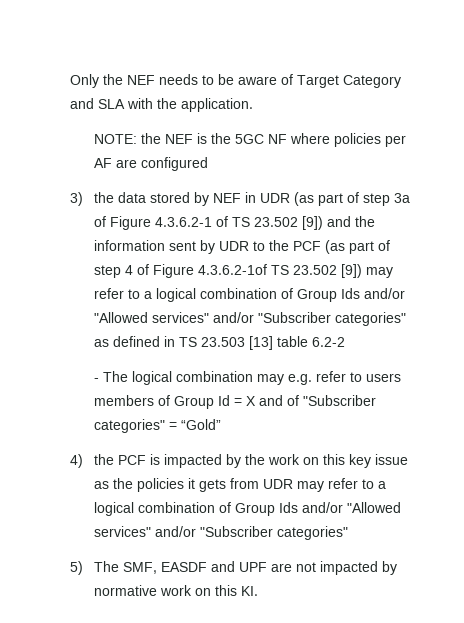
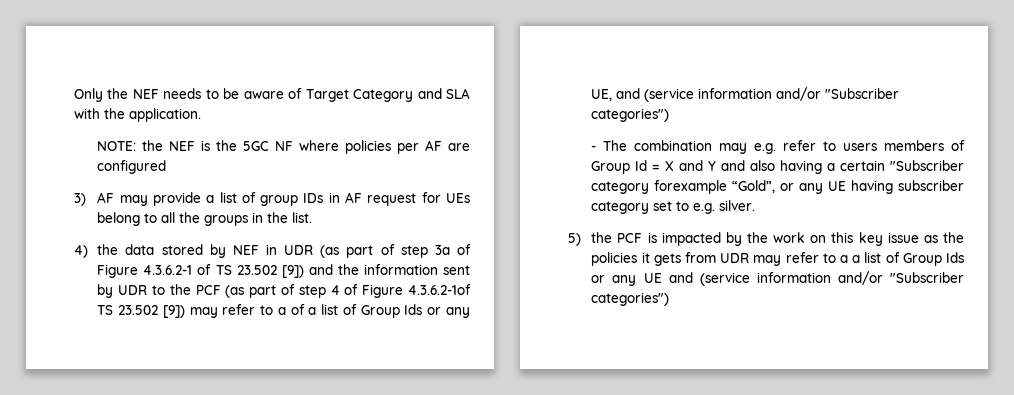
(84, 199) none -> [97,192,470,206] [97,212,313,226] [73,245,88,258] AF may provide a list of group IDs in AF request for UEs belong to all the groups in the list. // 4)
[155,288,405,302] [93,312,406,326] [93,336,345,350] logical combination of Group Ids and/or "Allowed services" and/or "Subscriber categories" as defined in TS 23.503 [13] table 6.2-2 -> [290,304,471,318] [591,87,900,102] [591,108,670,122] of a list of Group Ids or any UE, and (service information and/or "Subscriber categories")
[131,371,172,385] logical -> (628, 145) none
[286,395,376,406] [93,419,221,433] [70,454,84,468] of "Subscriber categories" = “Gold” // 4) -> [708,160,964,174] [591,180,964,194] [591,200,756,214] [567,233,581,246] Y and also having a certain "Subscriber category forexample “Gold”, or any UE having subscriber category set to e.g. silver. // 5)
[93,502,401,516] [93,526,348,540] [70,561,397,575] [93,585,258,596] logical combination of Group Ids and/or "Allowed services" and/or "Subscriber categories" // 5) The SMF, EASDF and UPF are not impacted by normative work on this KI. -> [852,252,965,266] [591,271,964,286] [591,292,670,306] a list of Group Ids or any UE and (service information and/or "Subscriber categories")

